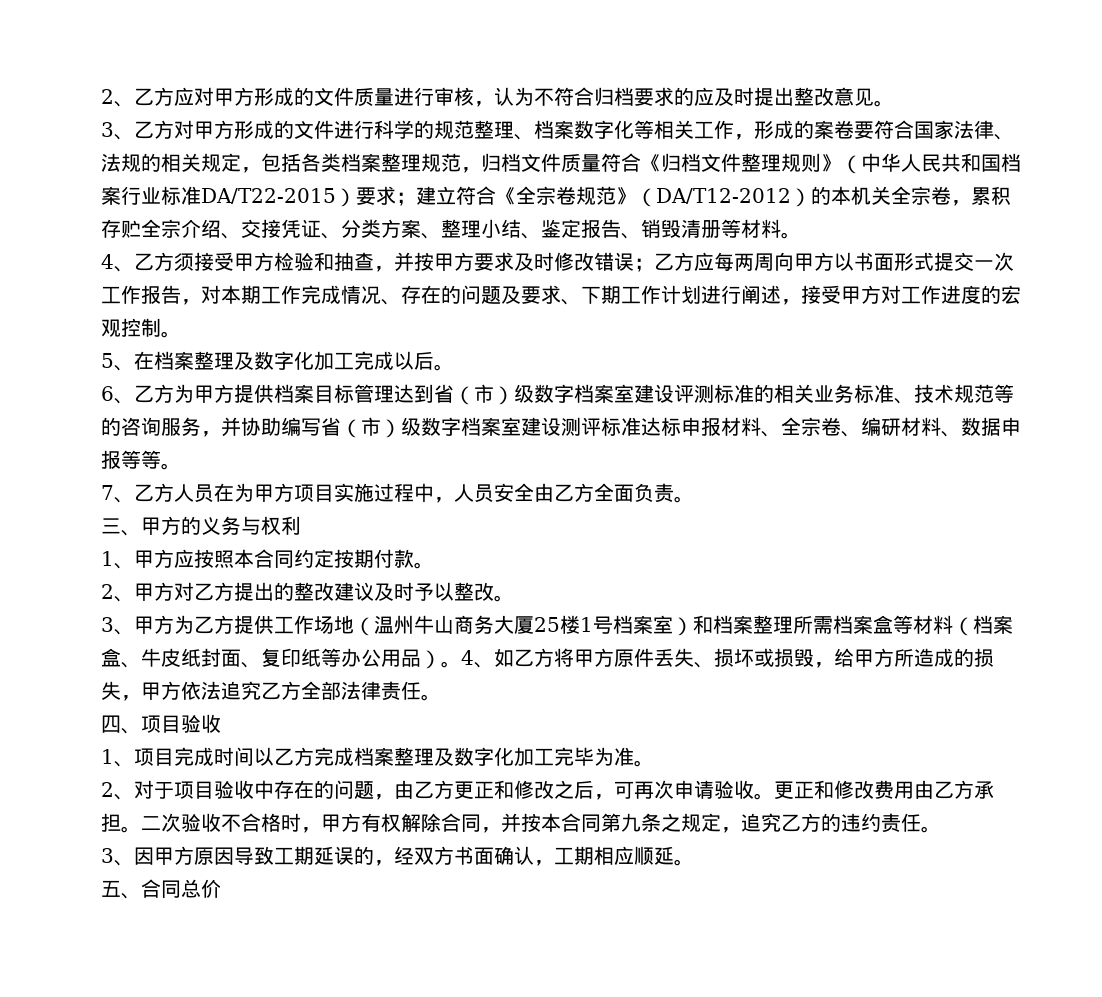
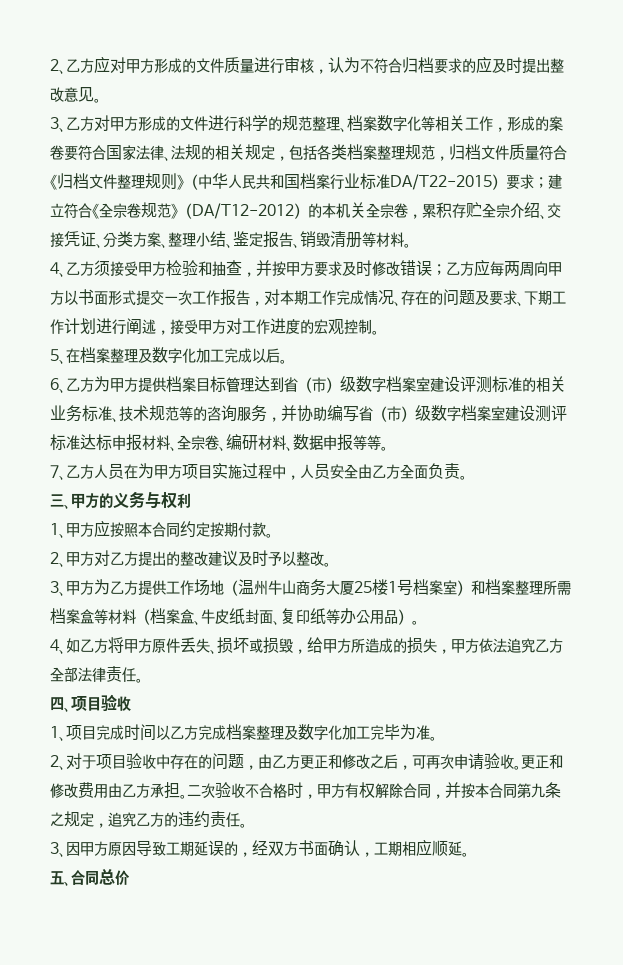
(461, 664) none -> (419, 622) //

